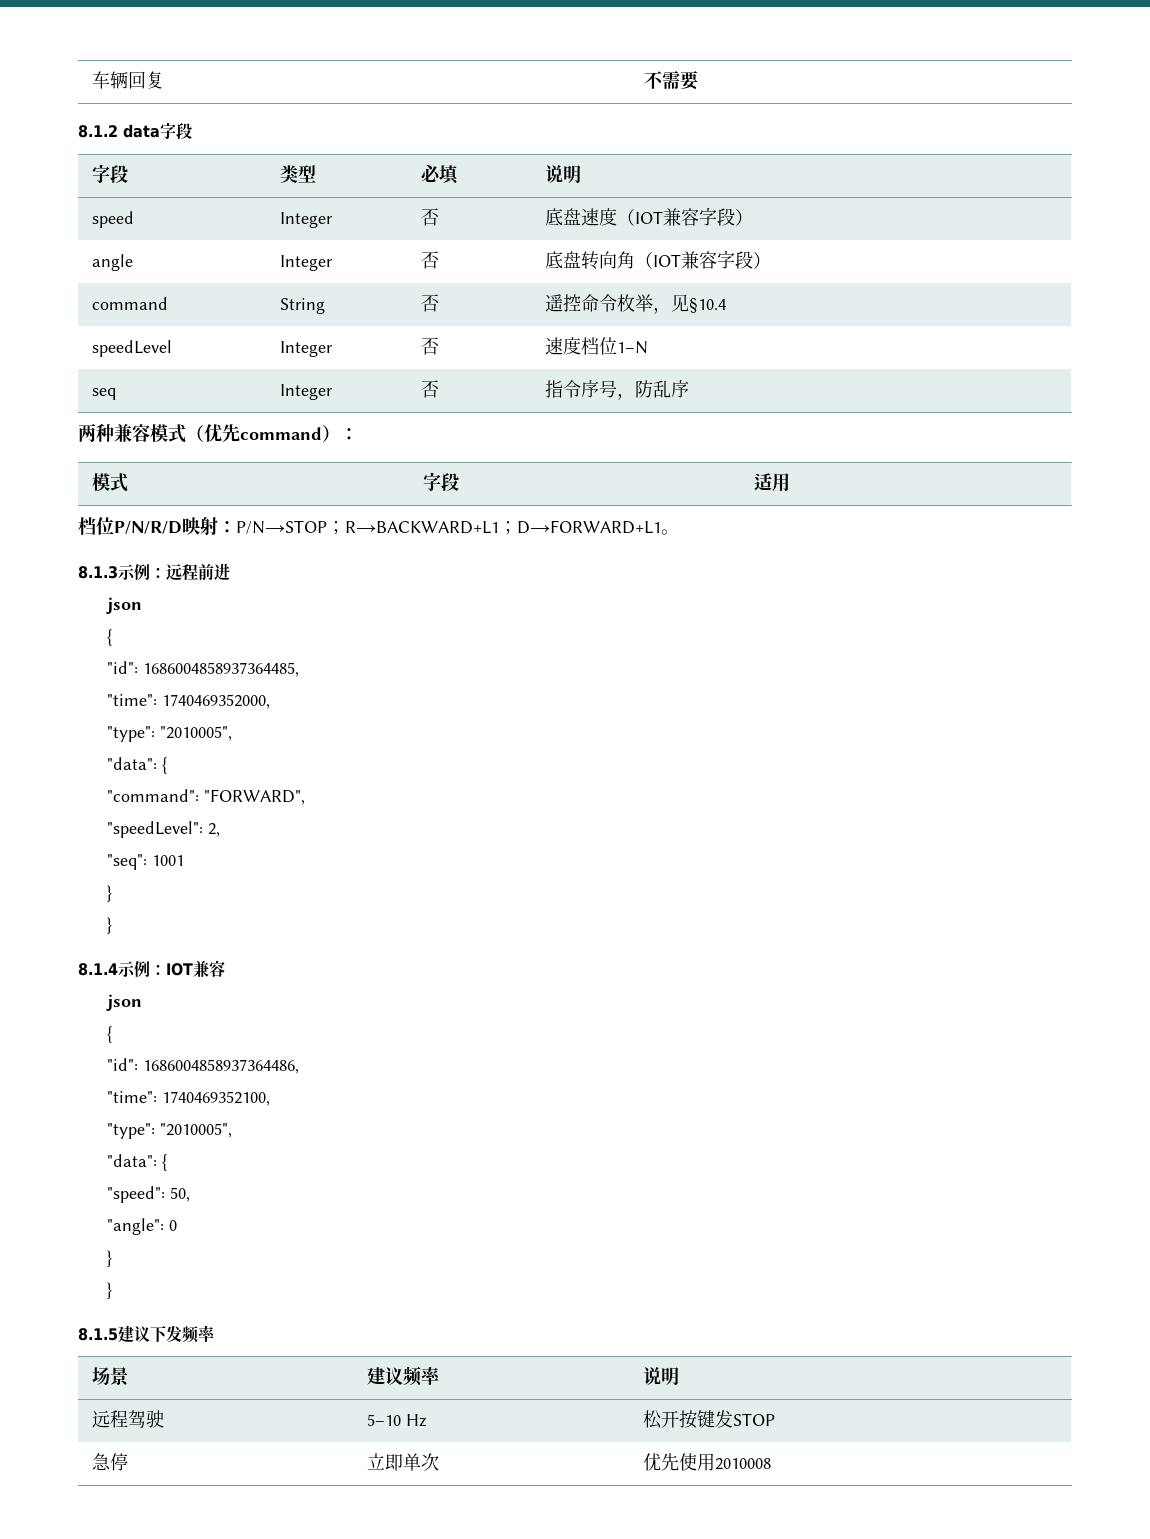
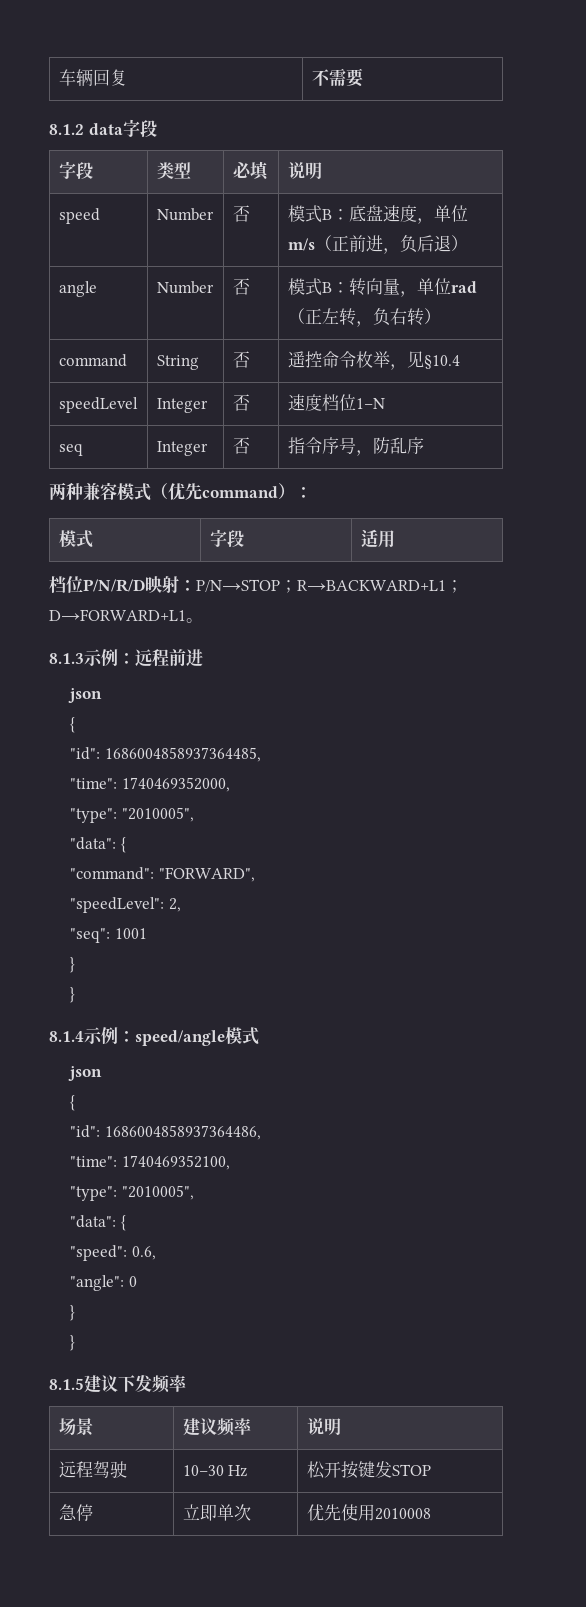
[280,212,334,228] [421,208,440,226] [545,207,736,226] Integer | 否 | 底盘速度（IOT兼容字段 -> [156,208,214,221] [232,205,250,222] [287,205,468,224] [287,235,451,254] Number | 否 | 模式B：底盘速度，单位m/s（正前进，负后退
[280,255,334,271] [421,251,440,269] [545,250,754,270] Integer | 否 | 底盘转向角（IOT兼容字段 -> [156,281,214,294] [232,278,250,295] [287,278,477,297] [287,308,424,327] Number | 否 | 模式B：转向量，单位rad（正左转，负右转
[166,960,225,977] IOT兼容 -> [135,1027,259,1046] speed/angle模式
[169,1187,190,1202] 50, -> [131,1246,156,1260] 0.6,
[367,1414,402,1426] 5–10 -> [182,1465,224,1476] 10–30

